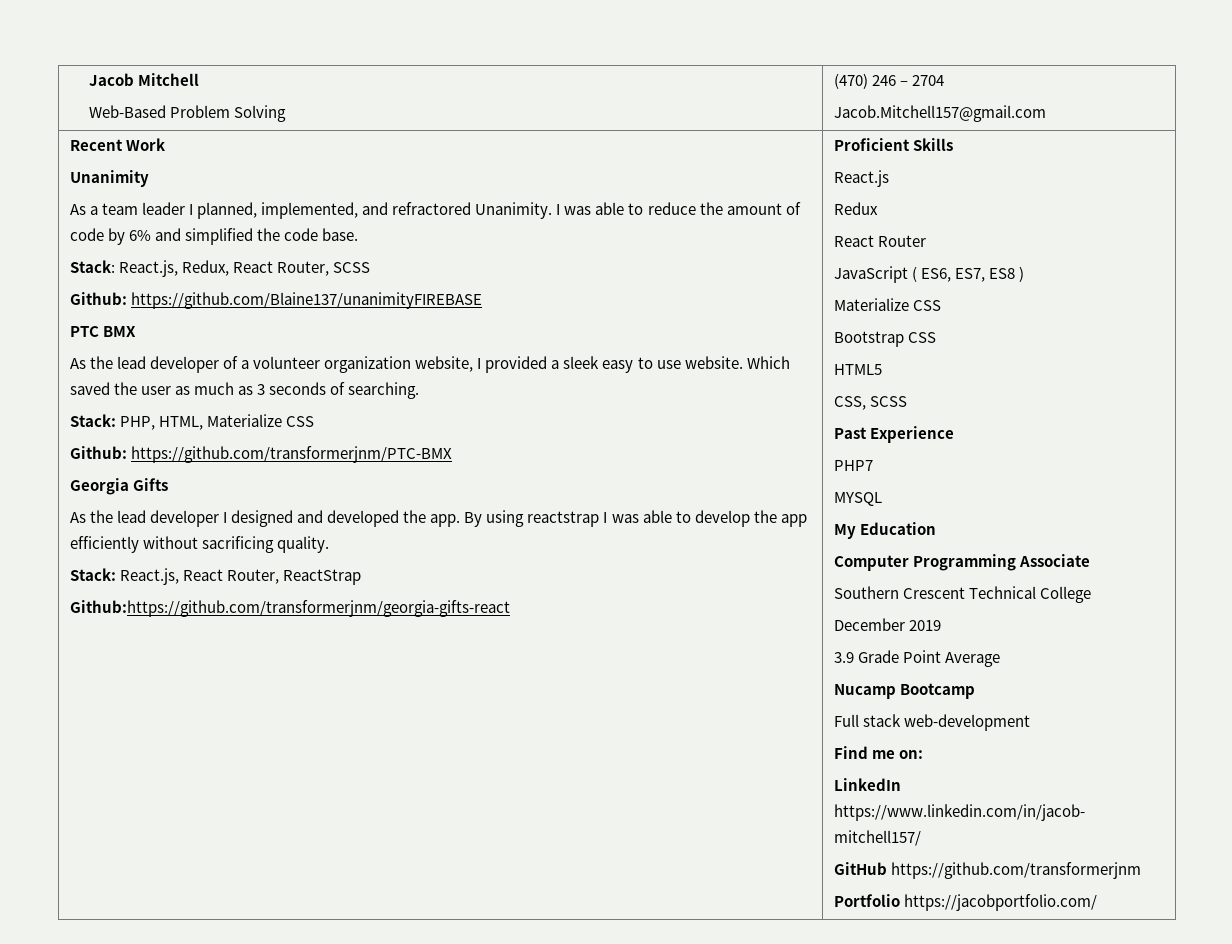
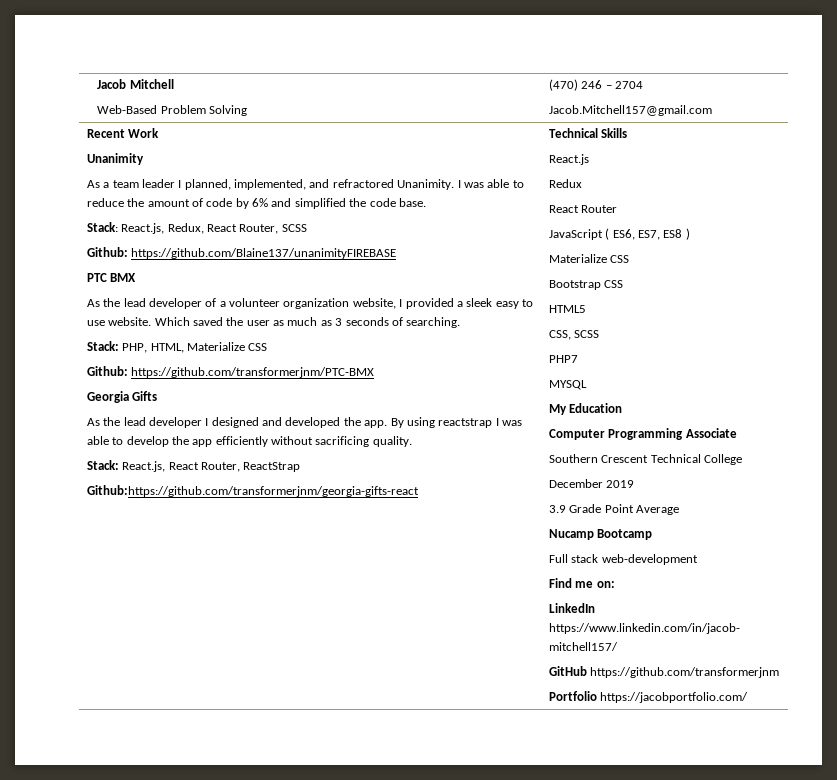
[833,138,910,151] Proficient -> [548,128,598,138] Technical
[833,426,954,443] // Past Experience -> (600, 334) none

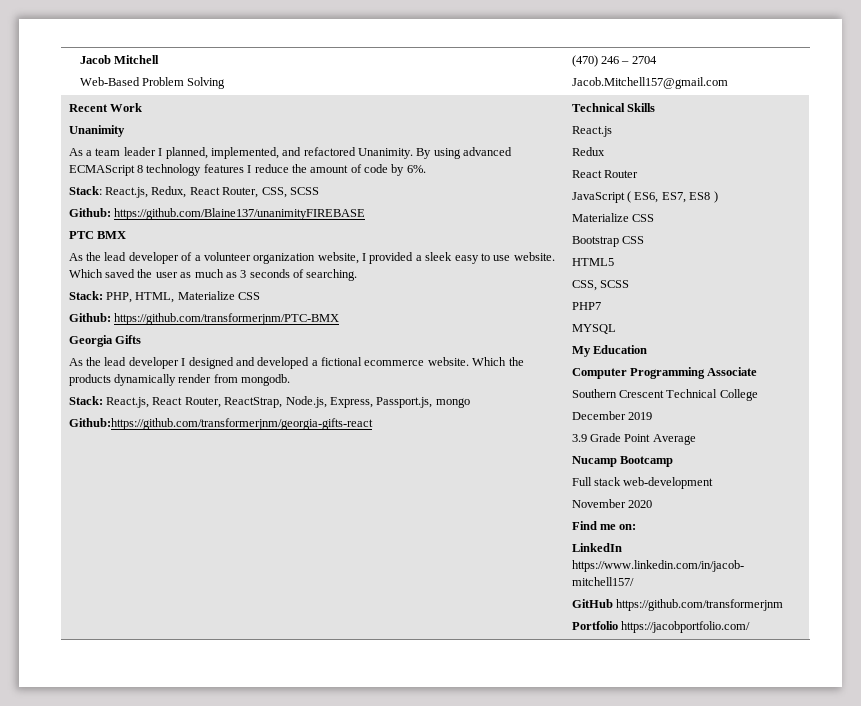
[332,179,524,190] refractored Unanimity. I was able to -> [303,147,513,159] [68,164,252,176] refactored Unanimity. By using advanced ECMAScript 8 technology features I
[252,198,426,209] 6% and simplified the code base. -> [406,165,426,173] 6%.
(279, 229) none -> [261,187,287,198] CSS,
[343,417,523,428] [86,436,412,447] the app. By using reactstrap I was able to develop the app efficiently without sacrificing quality. -> [311,357,524,366] [68,374,291,386] a fictional ecommerce website. Which the products dynamically render from mongodb.
[243,462,301,472] ReactStrap -> [224,396,470,408] ReactStrap, Node.js, Express, Passport.js, mongo
(698, 559) none -> [571,499,653,508] // November 2020

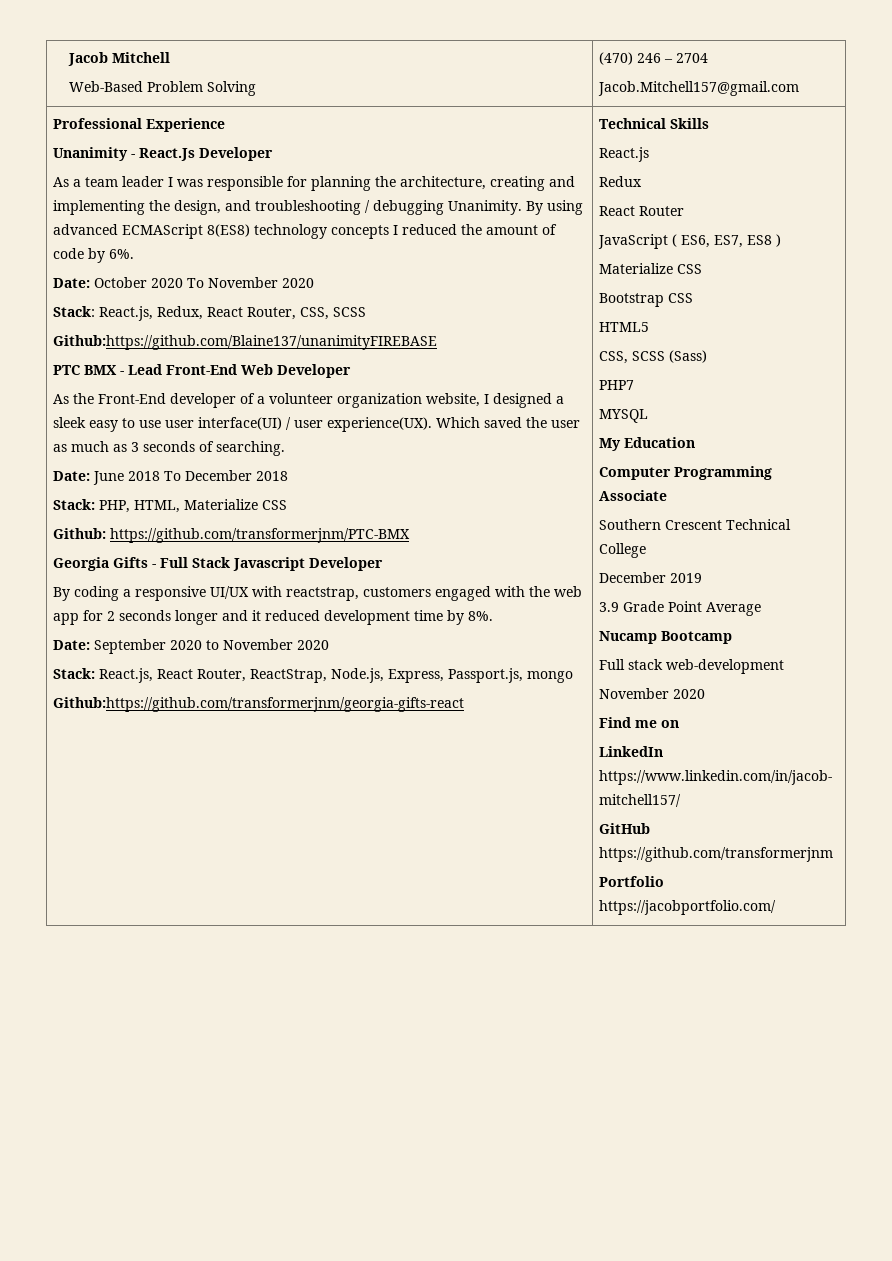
[68,103,143,112] Recent Work -> [52,118,225,132] Professional Experience
(125, 131) none -> [130,147,273,161] - React.Js Developer
[165,147,356,159] planned, implemented, and refactored -> [176,176,575,191] [52,200,444,215] was responsible for planning the architecture, creating and implementing the design, and troubleshooting / debugging
[137,164,289,176] 8 technology features I reduce -> [206,224,457,239] 8(ES8) technology concepts I reduced
(426, 169) none -> [52,277,314,288] // Date: October 2020 To November 2020
[68,208,366,220] Github: https://github.com/Blaine137/unanimityFIREBASE -> [52,335,437,350] Github:https://github.com/Blaine137/unanimityFIREBASE
[68,252,127,261] // As the lead -> [119,364,351,378] [52,393,166,404] - Lead Front-End Web Developer // As the Front-End
[369,252,414,264] provided -> [492,393,552,408] designed
[513,252,555,261] website. -> [164,417,432,432] user interface(UI) / user experience(UX).
(358, 275) none -> [52,470,288,485] // Date: June 2018 To December 2018
[68,357,524,369] [68,374,291,386] // As the lead developer I designed and developed a fictional ecommerce website. Which the products dynamically render from mongodb. -> [151,557,383,571] [52,586,582,601] [52,610,493,625] [52,639,329,654] - Full Stack Javascript Developer // By coding a responsive UI/UX with reactstrap, customers engaged with the web app for 2 seconds longer and it reduced development time by 8%. // Date: September 2020 to November 2020
(630, 284) none -> [668,350,707,363] (Sass)
[619,524,637,530] on: -> [660,720,679,728] on

